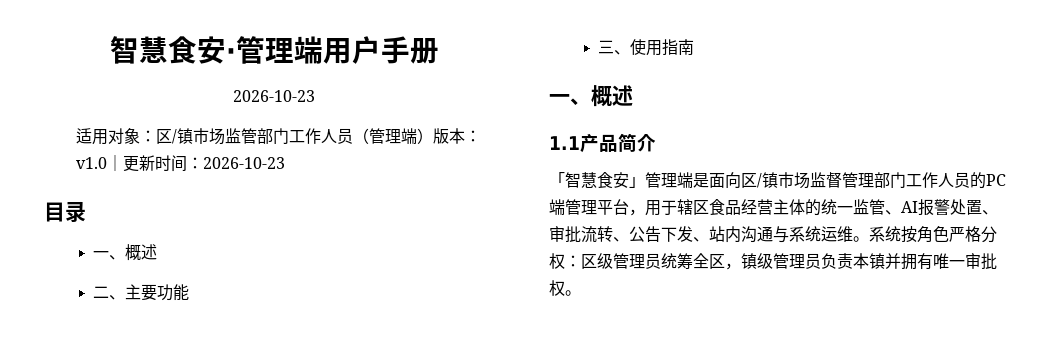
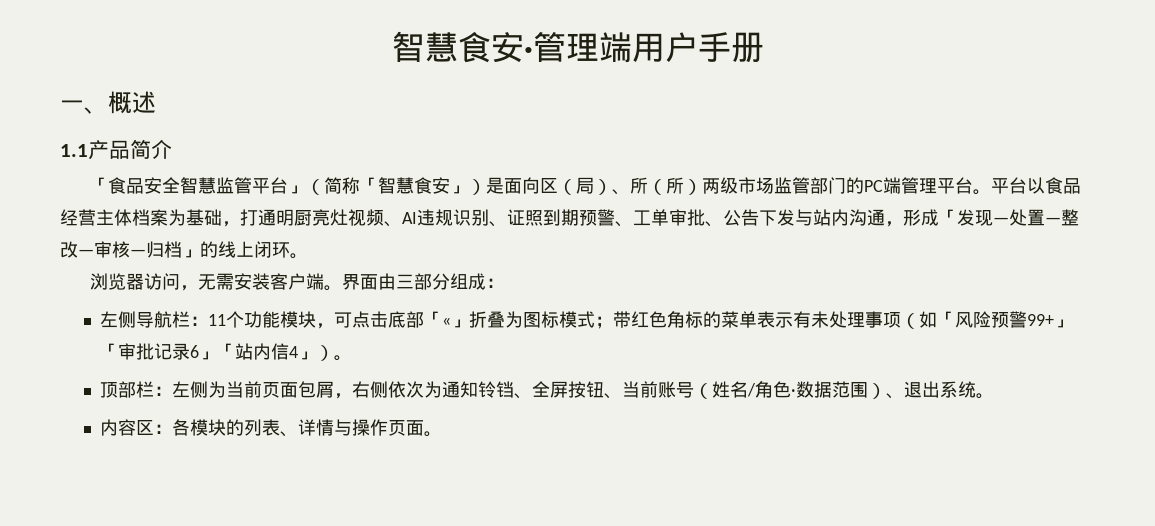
[233,90,315,102] [75,128,481,145] [75,155,285,172] [44,201,86,223] [93,244,158,261] [93,284,190,301] [598,39,695,56] // 2026-10-23 // 适用对象：区/镇市场监管部门工作人员（管理端）版本：v1.0｜更新时间：2026-10-23 // 目录 // 一、概述 // 二、主要功能 // 三、使用指南 -> (764, 47) none
(565, 179) none -> [107,177,378,195] 食品安全智慧监管平台」（简称「
[645,172,693,188] 管理端 -> [467,179,486,195] ）
[757,172,970,189] /镇市场监督管理部门工作人员 -> [557,177,846,195] （局）、所（所）两级市场监管部门
[629,199,709,216] ，用于辖区 -> [972,177,1045,195] 。平台以
[805,199,998,216] [549,226,613,243] 的统一监管、AI报警处置、审批流转 -> [132,209,705,227] 档案为基础，打通明厨亮灶视频、AI违规识别、证照到期预警、工单审批
[693,237,709,242] 、 -> [795,209,813,226] 与
[773,226,997,243] [549,253,997,270] [549,280,565,296] 与系统运维。系统按角色严格分权：区级管理员统筹全区，镇级管理员负责本镇并拥有唯一审批权 -> [885,209,1079,227] [60,241,308,259] [89,273,504,291] [100,311,1073,329] [100,343,353,361] [100,381,995,399] [100,419,425,437] ，形成「发现—处置—整改—审核—归档」的线上闭环。 // 浏览器访问，无需安装客户端。界面由三部分组成： // 左侧导航栏：11个功能模块，可点击底部「«」折叠为图标模式；带红色角标的菜单表示有未处理事项（如「风险预警99+」「审批记录6」「站内信4」）。 // 顶部栏：左侧为当前页面包屑，右侧依次为通知铃铛、全屏按钮、当前账号（姓名/角色·数据范围）、退出系统。 // 内容区：各模块的列表、详情与操作页面

